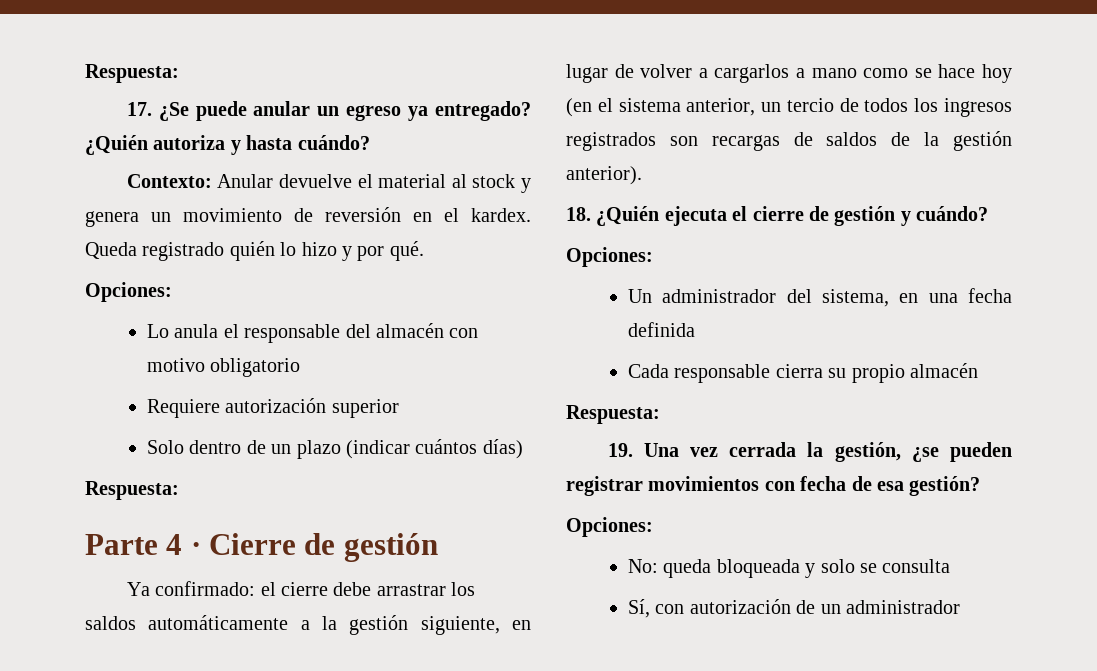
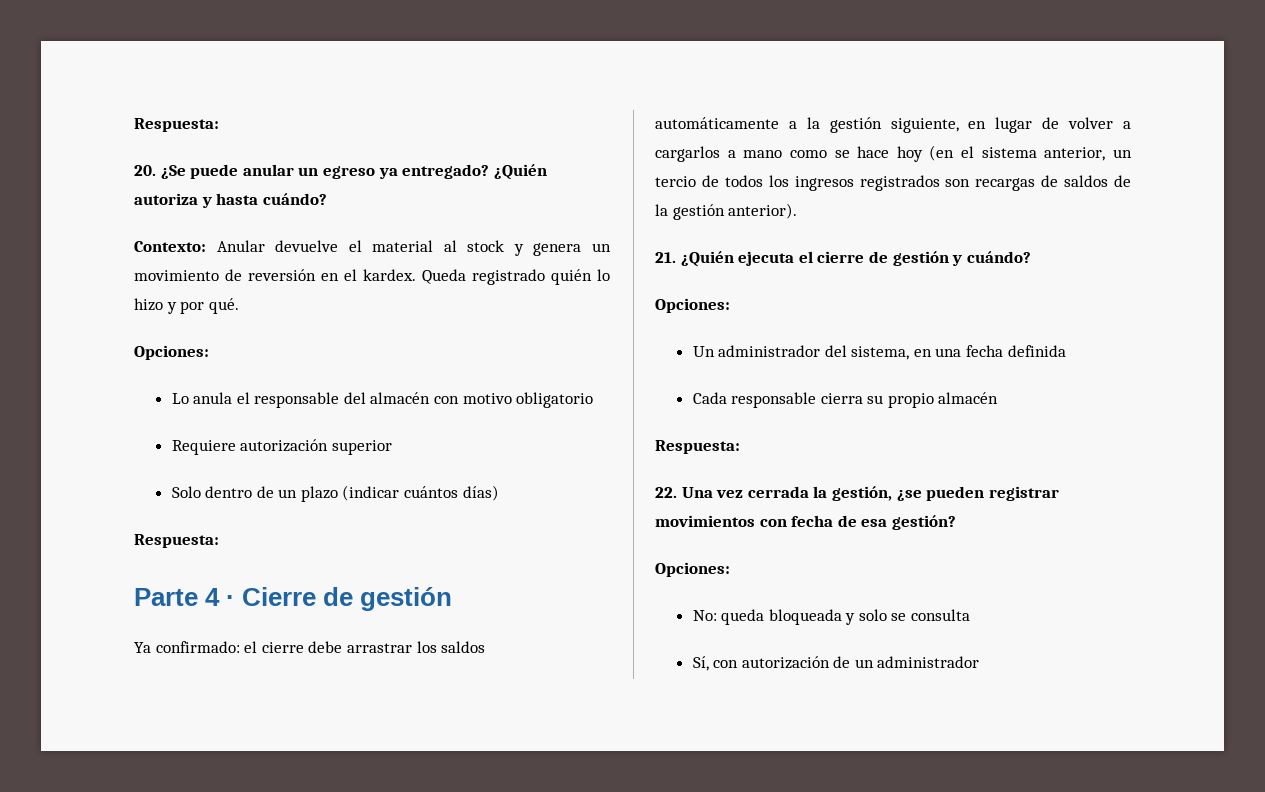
[85,64,179,83] [126,102,152,116] Respuesta: // 17. -> [134,118,219,132] [134,165,156,176] Respuesta: // 20.
[566,207,591,221] 18. -> [655,252,676,263] 21.
[607,443,633,457] 19. -> [655,487,677,498] 22.

